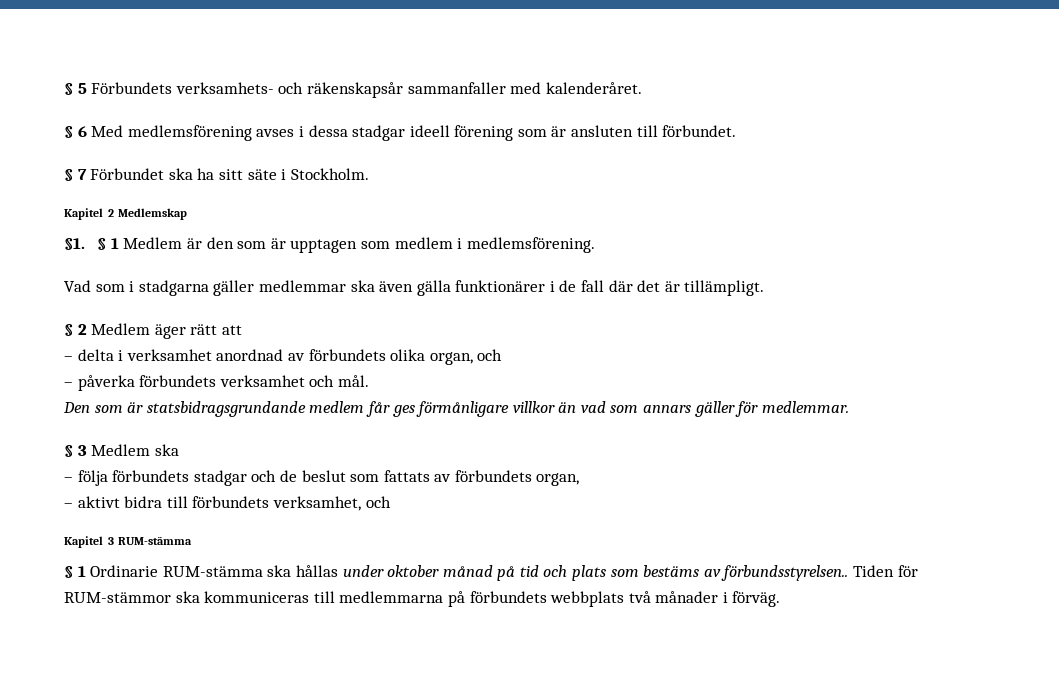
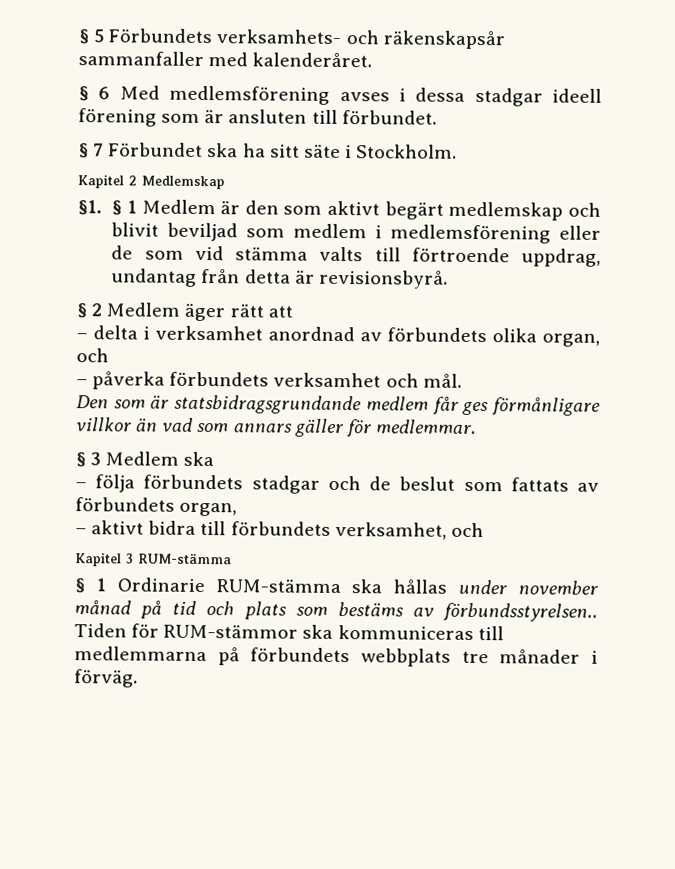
[270,237,595,253] [64,280,765,296] är upptagen som medlem i medlemsförening. // Vad som i stadgarna gäller medlemmar ska även gälla funktionärer i de fall där det är tillämpligt. -> [327,200,601,221] [111,222,601,244] [111,245,601,267] [111,268,448,289] aktivt begärt medlemskap och blivit beviljad som medlem i medlemsförening eller de som vid stämma valts till förtroende uppdrag, undantag från detta är revisionsbyrå.
[387,565,440,577] oktober -> [518,580,599,595] november
[628,591,651,603] två -> [461,650,489,664] tre

